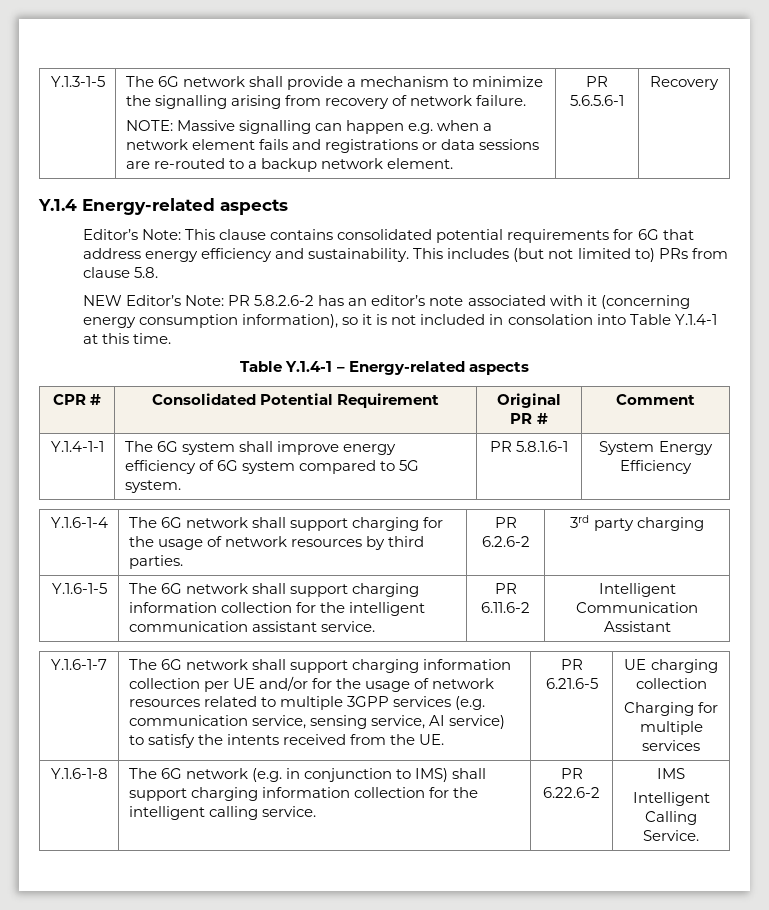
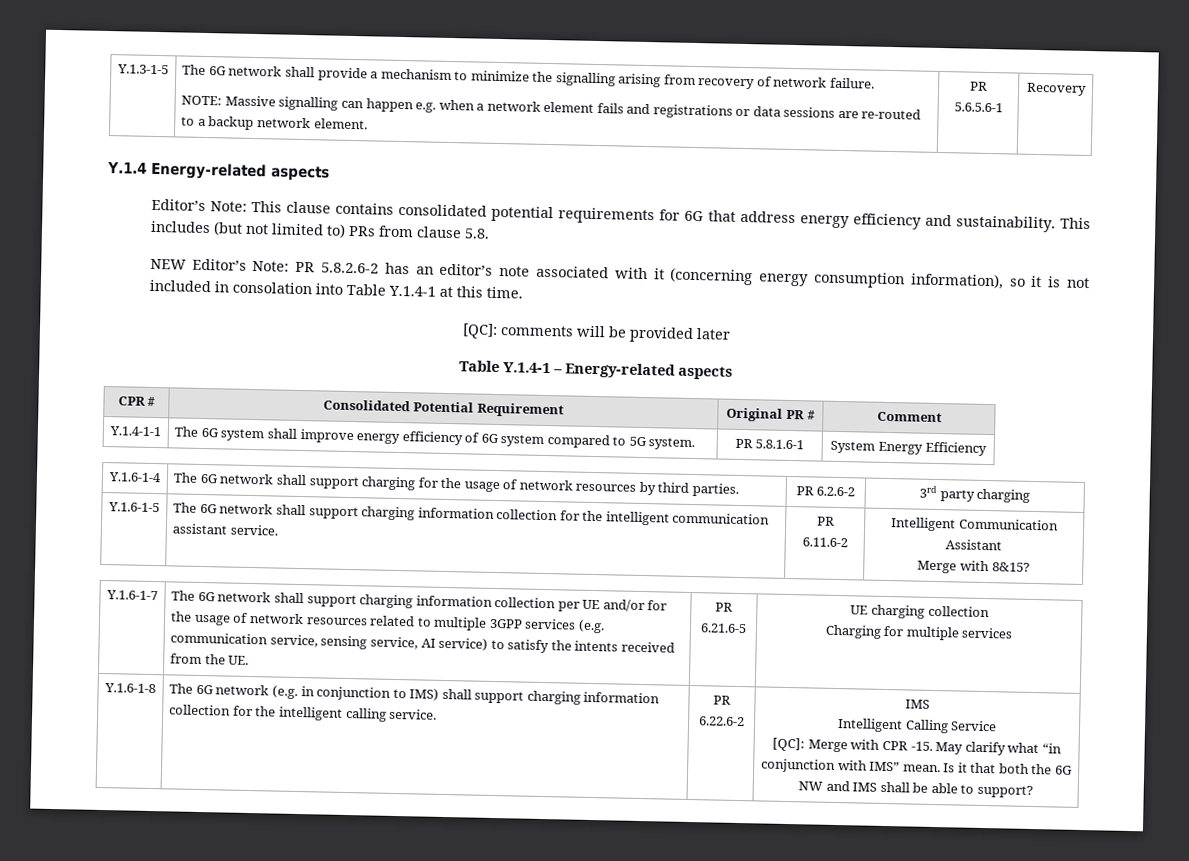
(172, 338) none -> [462,323,731,343] // [QC]: comments will be provided later
(671, 626) none -> [917,560,1030,574] // Merge with 8&15?
[643,830,699,841] Service. -> [950,720,998,732] [772,737,1062,756] [761,758,1073,775] [798,780,1033,799] Service // [QC]: Merge with CPR -15. May clarify what “in conjunction with IMS” mean. Is it that both the 6G NW and IMS shall be able to support?

